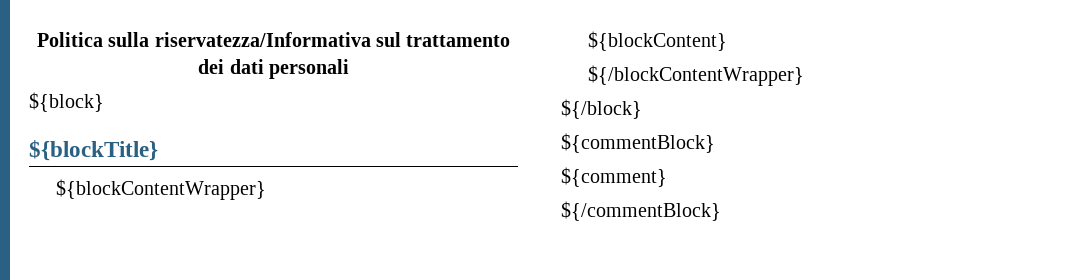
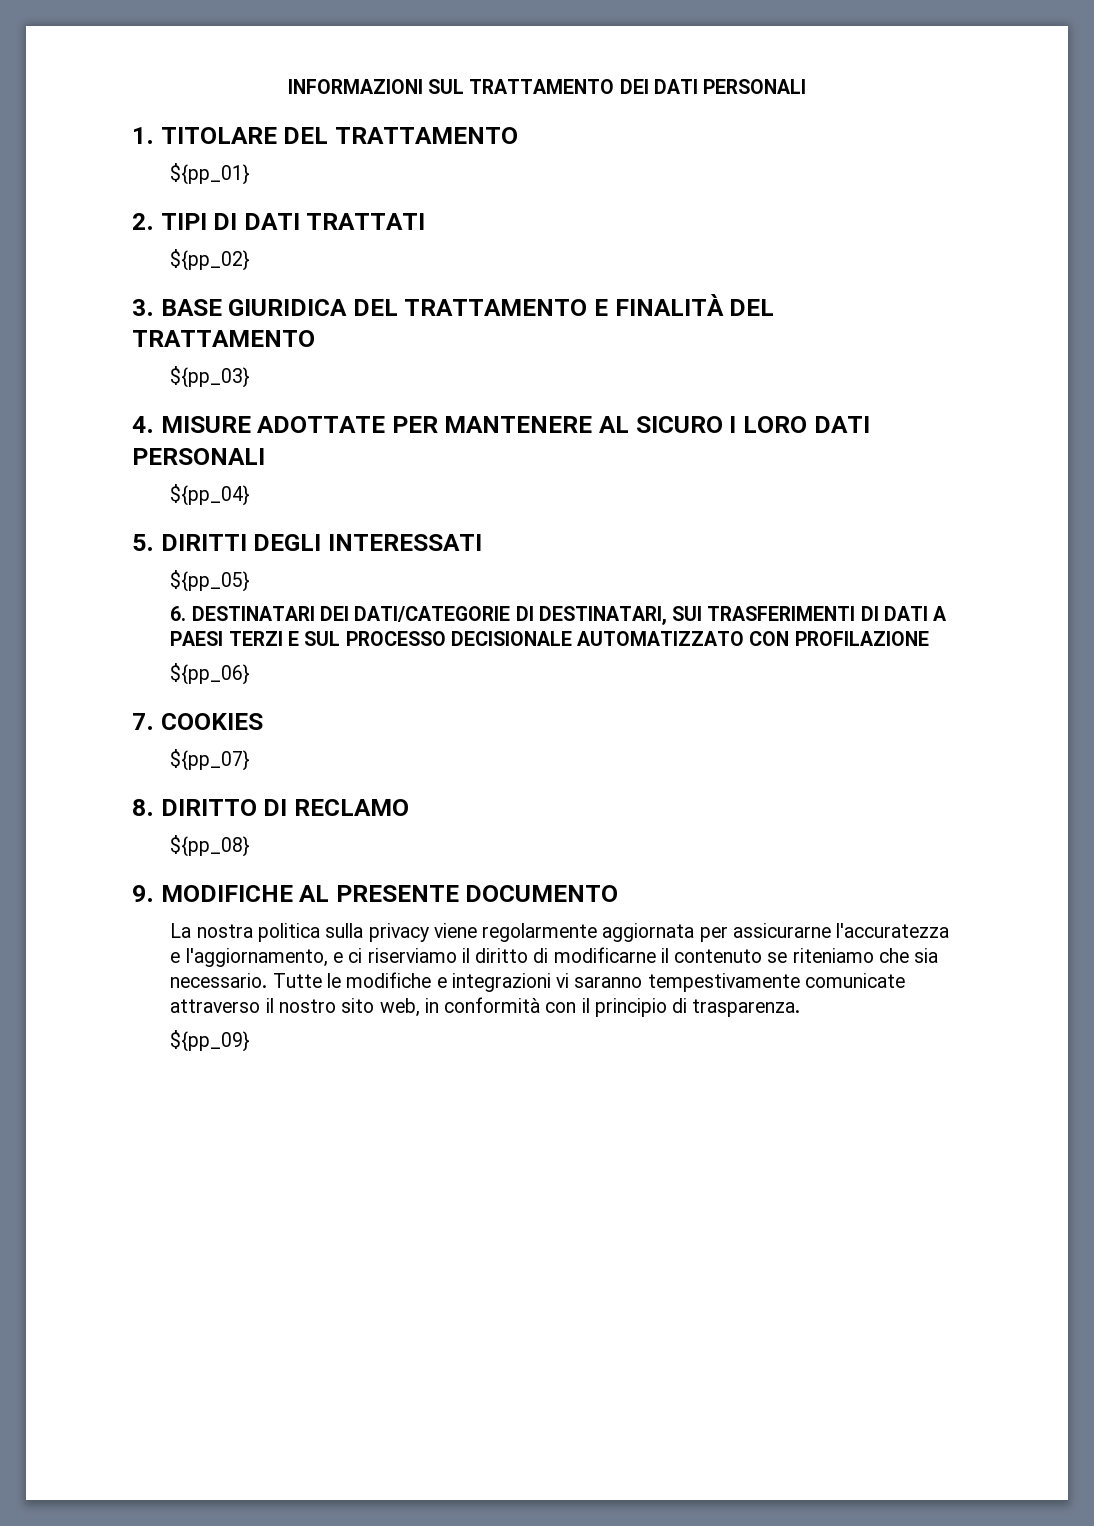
[36,32,511,47] [198,59,349,79] [29,92,104,112] [29,140,158,161] [55,179,266,200] [587,31,727,51] [587,65,804,86] [561,99,642,119] [561,133,715,153] [561,167,667,187] [561,201,721,221] Politica sulla riservatezza/Informativa sul trattamento dei dati personali // ${block} // ${blockTitle} // ${blockContentWrapper} // ${blockContent} // ${/blockContentWrapper} // ${/block} // ${commentBlock} // ${comment} // ${/commentBlock} -> [287,79,807,94] [132,127,518,144] [170,163,251,185] [132,213,426,230] [170,249,251,271] [132,294,775,316] [132,330,315,347] [170,366,251,388] [132,416,870,433] [132,448,265,465] [170,484,251,506] [132,534,482,551] [170,570,251,592] [170,606,948,625] [170,631,929,646] [170,663,251,685] [132,713,263,730] [170,749,251,771] [132,799,409,816] [170,835,251,857] [132,885,619,902] [170,923,950,942] [170,947,939,967] [170,972,905,992] [170,997,801,1017] [170,1030,251,1052] INFORMAZIONI SUL TRATTAMENTO DEI DATI PERSONALI // 1. TITOLARE DEL TRATTAMENTO // ${pp_01} // 2. TIPI DI DATI TRATTATI // ${pp_02} // 3. BASE GIURIDICA DEL TRATTAMENTO E FINALITÀ DEL TRATTAMENTO // ${pp_03} // 4. MISURE ADOTTATE PER MANTENERE AL SICURO I LORO DATI PERSONALI // ${pp_04} // 5. DIRITTI DEGLI INTERESSATI // ${pp_05} // 6. DESTINATARI DEI DATI/CATEGORIE DI DESTINATARI, SUI TRASFERIMENTI DI DATI A PAESI TERZI E SUL PROCESSO DECISIONALE AUTOMATIZZATO CON PROFILAZIONE // ${pp_06} // 7. COOKIES // ${pp_07} // 8. DIRITTO DI RECLAMO // ${pp_08} // 9. MODIFICHE AL PRESENTE DOCUMENTO // La nostra politica sulla privacy viene regolarmente aggiornata per assicurarne l'accuratezza e l'aggiornamento, e ci riserviamo il diritto di modificarne il contenuto se riteniamo che sia necessario. Tutte le modifiche e integrazioni vi saranno tempestivamente comunicate attraverso il nostro sito web, in conformità con il principio di trasparenza. // ${pp_09}

